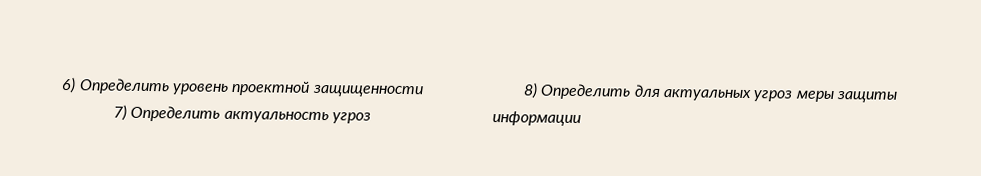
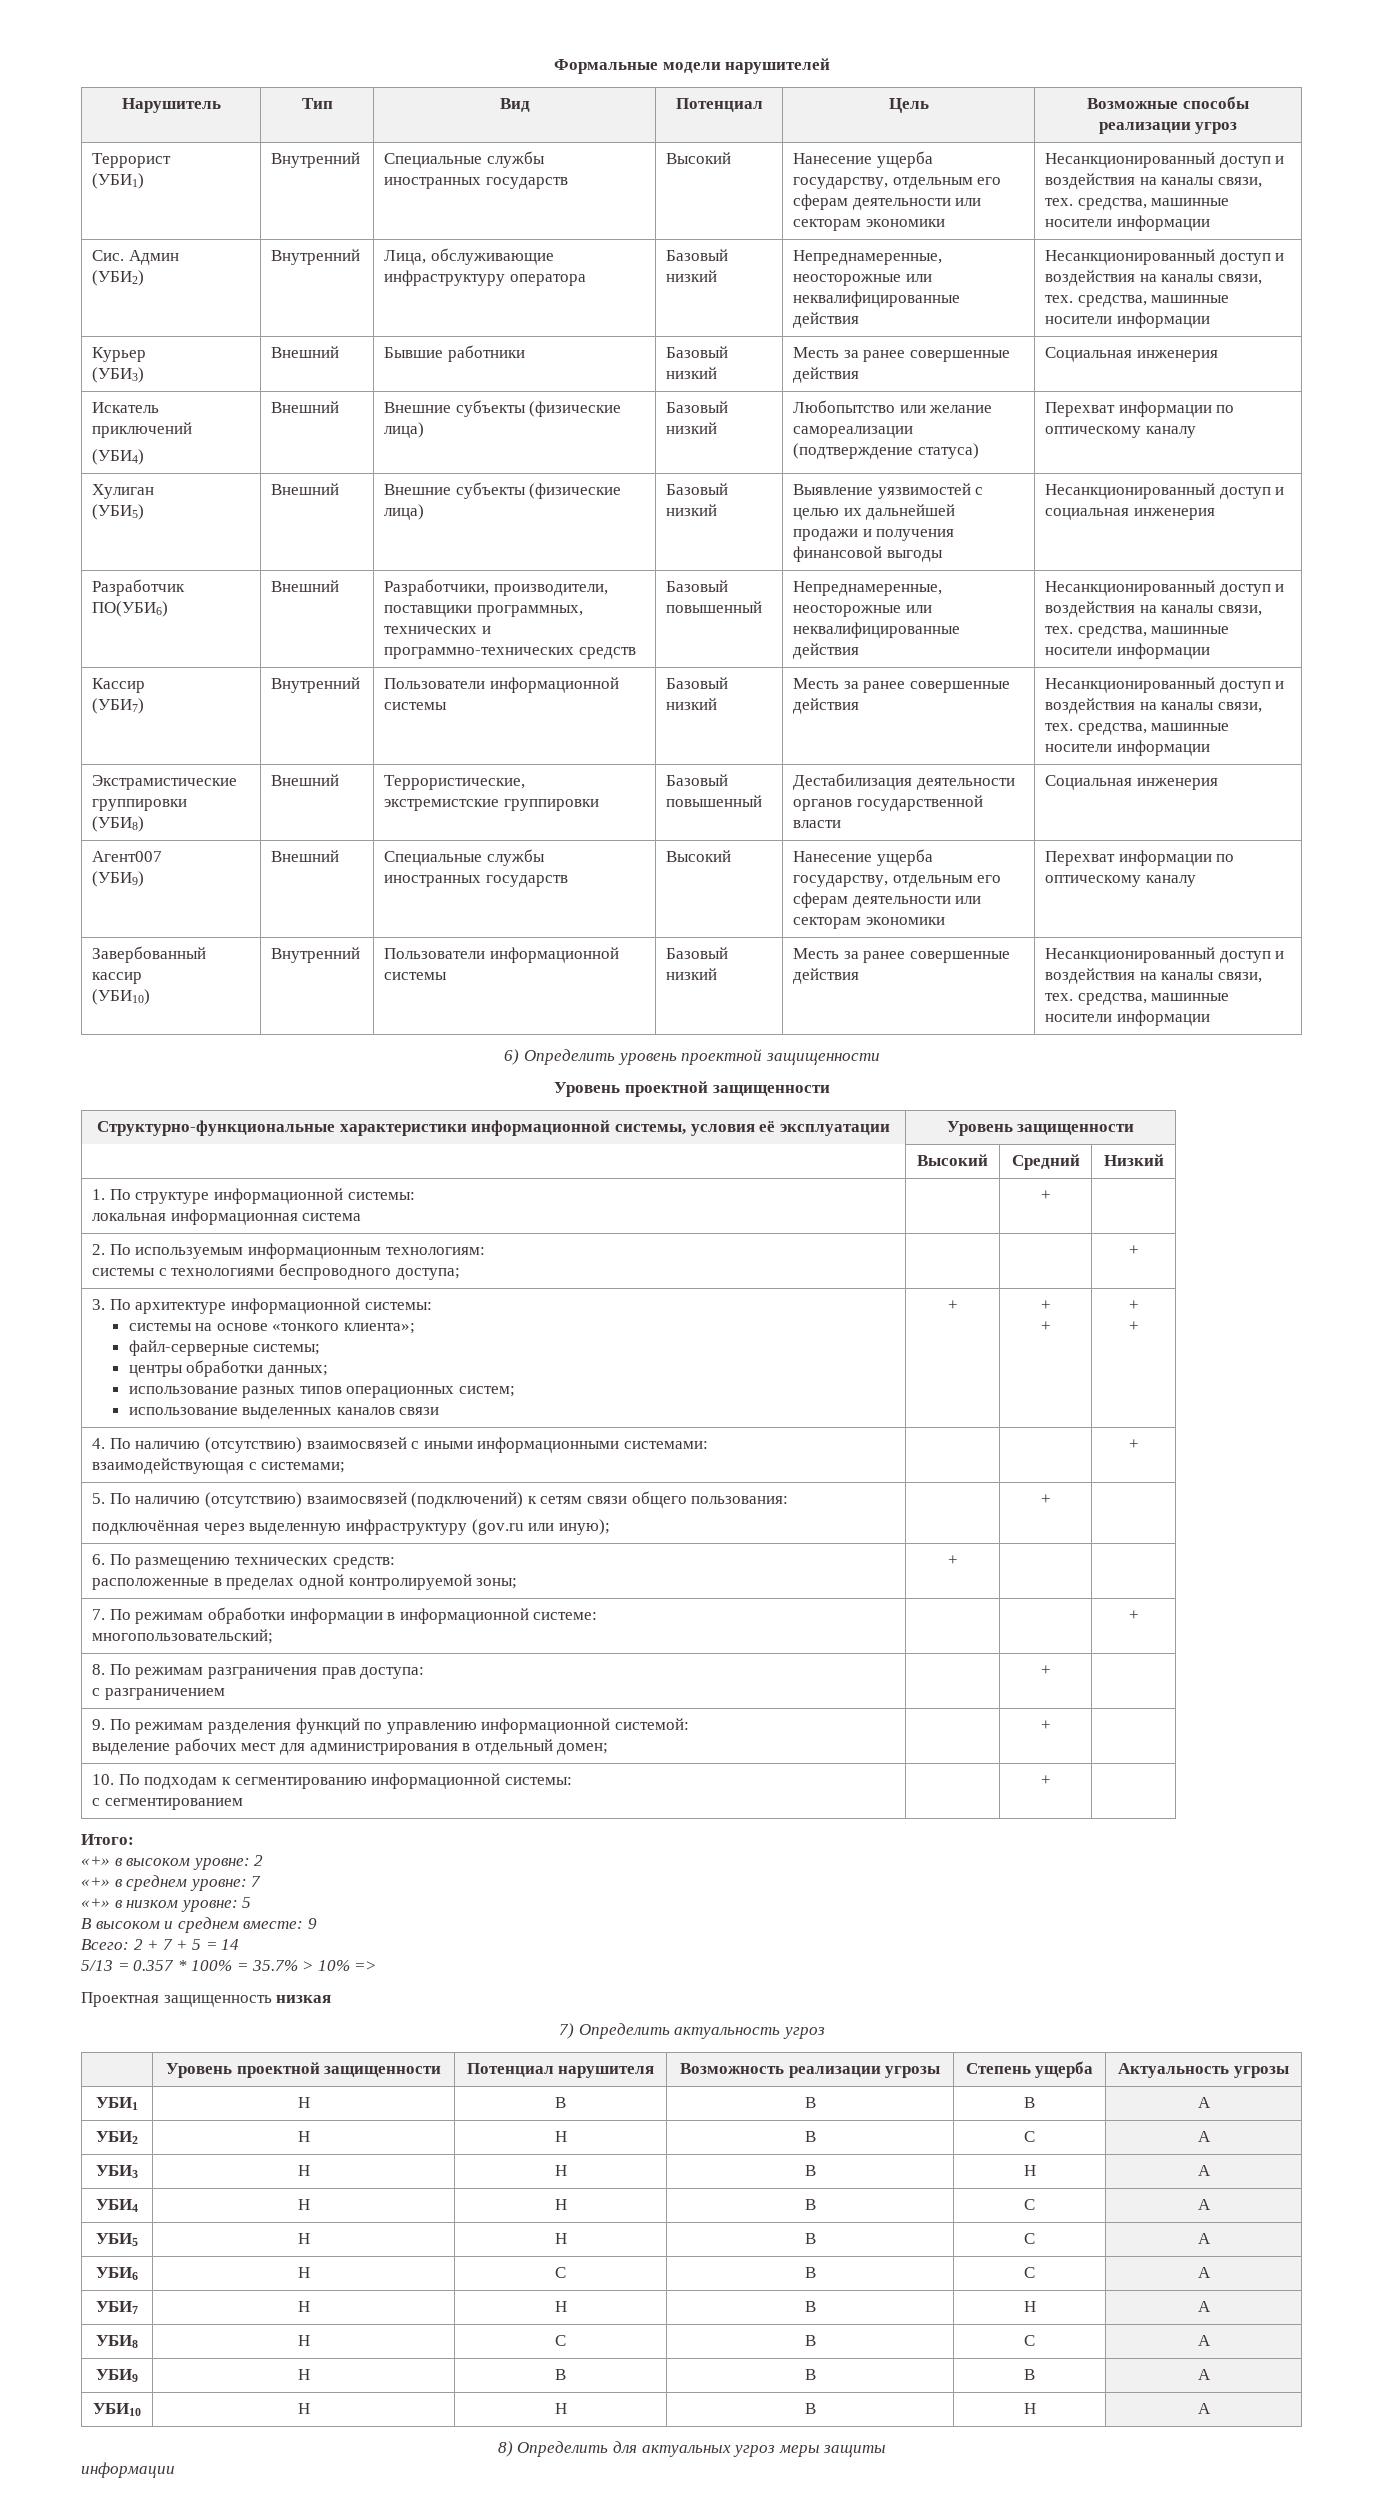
(61, 85) none -> [553,58,831,74] [121,98,221,113] [301,98,333,109] [499,98,530,112] [675,98,763,112] [888,98,929,113] [1087,96,1249,109] [1098,122,1238,134] [92,153,172,168] [92,173,145,189] [271,152,361,168] [384,151,545,168] [384,177,568,189] [666,152,732,164] [793,151,933,168] [793,177,1002,189] [793,194,982,210] [793,219,945,231] [1045,152,1285,168] [1045,173,1263,189] [1045,198,1230,210] [1045,215,1210,231] [92,250,179,265] [92,270,145,286] [271,249,361,265] [384,248,554,265] [384,270,586,286] [666,249,729,261] [666,270,718,282] [793,250,943,265] [793,274,932,286] [793,291,961,307] [793,312,860,328] [1045,249,1285,265] [1045,270,1263,286] [1045,295,1230,307] [1045,312,1210,328] [92,347,147,362] [92,367,145,383] [271,346,340,358] [384,345,525,362] [666,346,729,358] [666,367,718,379] [793,347,1011,362] [793,367,860,383] [1045,347,1218,362] [92,402,160,413] [92,422,193,438] [92,449,145,465] [271,401,340,413] [384,400,622,417] [384,422,425,438] [666,401,729,413] [666,422,718,434] [793,400,993,413] [793,426,914,438] [793,443,979,459] [1045,401,1235,417] [1045,426,1196,438] [92,484,155,499] [92,504,145,520] [271,483,340,495] [384,482,622,499] [384,504,425,520] [666,483,729,495] [666,504,718,516] [793,483,984,499] [793,504,956,520] [793,529,955,541] [793,546,943,562] [1045,483,1285,499] [1045,508,1215,520] [92,579,186,596] [92,601,169,617] [271,580,340,592] [384,579,608,596] [384,605,583,617] [384,626,491,634] [384,647,636,659] [666,580,729,592] [666,601,763,613] [793,581,943,596] [793,605,932,617] [793,622,961,638] [793,643,860,659] [1045,580,1285,596] [1045,601,1263,617] [1045,626,1230,638] [1045,643,1210,659] [92,678,146,693] [92,698,145,714] [271,677,361,693] [384,677,619,693] [384,702,448,710] [666,677,729,689] [666,698,718,710] [793,678,1011,693] [793,698,860,714] [1045,677,1285,693] [1045,698,1263,714] [1045,723,1230,735] [1045,740,1210,756] [92,775,238,790] [92,799,188,811] [92,816,145,832] [271,774,340,786] [384,775,526,790] [384,799,599,811] [666,774,729,786] [666,795,763,807] [793,773,1015,790] [793,795,983,811] [793,820,842,828] [1045,775,1218,790] [92,851,163,862] [92,871,145,887] [271,850,340,862] [384,849,545,866] [384,875,568,887] [666,850,732,862] [793,849,933,866] [793,875,1002,887] [793,892,982,908] [793,917,945,929] [1045,850,1235,866] [1045,875,1196,887] [92,946,207,963] [92,972,143,984] [92,989,151,1005] [271,947,361,963] [384,947,619,963] [384,972,448,980] [666,947,729,959] [666,968,718,980] [793,948,1011,963] [793,968,860,984] [1045,947,1285,963] [1045,968,1263,984] [1045,993,1230,1005] [1045,1010,1210,1026] Формальные модели нарушителей // Нарушитель | Тип | Вид | Потенциал | Цель | Возможные способы реализации угроз // Террорист // (УБИ1) | Внутренний | Специальные службы иностранных государств | Высокий | Нанесение ущерба государству, отдельным его сферам деятельности или секторам экономики | Несанкционированный доступ и воздействия на каналы связи, тех. средства, машинные носители информации // Сис. Админ // (УБИ2) | Внутренний | Лица, обслуживающие инфраструктуру оператора | Базовый низкий | Непреднамеренные, неосторожные или неквалифицированные действия | Несанкционированный доступ и воздействия на каналы связи, тех. средства, машинные носители информации // Курьер // (УБИ3) | Внешний | Бывшие работники | Базовый низкий | Месть за ранее совершенные действия | Социальная инженерия // Искатель приключений // (УБИ4) | Внешний | Внешние субъекты (физические лица) | Базовый низкий | Любопытство или желание самореализации (подтверждение статуса) | Перехват информации по оптическому каналу // Хулиган // (УБИ5) | Внешний | Внешние субъекты (физические лица) | Базовый низкий | Выявление уязвимостей с целью их дальнейшей продажи и получения финансовой выгоды | Несанкционированный доступ и социальная инженерия // Разработчик ПО(УБИ6) | Внешний | Разработчики, производители, поставщики программных, технических и программно-технических средств | Базовый повышенный | Непреднамеренные, неосторожные или неквалифицированные действия | Несанкционированный доступ и воздействия на каналы связи, тех. средства, машинные носители информации // Кассир // (УБИ7) | Внутренний | Пользователи информационной системы | Базовый низкий | Месть за ранее совершенные действия | Несанкционированный доступ и воздействия на каналы связи, тех. средства, машинные носители информации // Экстрамистические группировки // (УБИ8) | Внешний | Террористические, экстремистские группировки | Базовый повышенный | Дестабилизация деятельности органов государственной власти | Социальная инженерия // Агент007 // (УБИ9) | Внешний | Специальные службы иностранных государств | Высокий | Нанесение ущерба государству, отдельным его сферам деятельности или секторам экономики | Перехват информации по оптическому каналу // Завербованный кассир // (УБИ10) | Внутренний | Пользователи информационной системы | Базовый низкий | Месть за ранее совершенные действия | Несанкционированный доступ и воздействия на каналы связи, тех. средства, машинные носители информации //
[113,104,371,124] 7) Определить актуальность угроз -> [554,1081,830,1097] [97,1120,890,1136] [946,1121,1135,1136] [917,1154,988,1166] [1011,1154,1080,1170] [1103,1154,1164,1166] [92,1188,415,1204] [92,1209,362,1225] [1040,1190,1051,1200] [92,1243,485,1259] [92,1263,460,1280] [1128,1245,1139,1255] [92,1298,432,1314] [128,1323,415,1334] [128,1340,321,1356] [128,1360,328,1377] [128,1386,515,1398] [128,1407,440,1419] [947,1300,958,1310] [1040,1300,1051,1310] [1040,1321,1051,1331] [1128,1300,1139,1310] [1128,1321,1139,1331] [92,1437,709,1453] [92,1458,346,1474] [1128,1439,1139,1449] [92,1491,789,1508] [92,1519,610,1535] [1040,1494,1051,1504] [92,1554,395,1569] [92,1574,518,1590] [947,1555,958,1565] [92,1607,598,1624] [92,1629,274,1644] [1128,1610,1139,1620] [92,1664,425,1679] [92,1688,225,1700] [1040,1665,1051,1675] [92,1718,690,1734] [92,1738,609,1755] [1040,1720,1051,1730] [92,1773,572,1789] [92,1798,243,1810] [1040,1775,1051,1785] [81,1834,134,1845] [81,1855,264,1870] [81,1875,262,1891] [81,1897,252,1912] [81,1917,317,1933] [81,1939,240,1950] [81,1960,377,1971] [81,1992,332,2007] [559,2023,825,2039] [165,2062,442,2078] [466,2063,655,2078] [679,2063,941,2078] [965,2061,1094,2078] [1118,2063,1289,2078] [96,2097,138,2110] [297,2097,310,2108] [555,2097,566,2108] [804,2097,816,2108] [1024,2097,1035,2108] [1197,2097,1211,2108] [96,2131,138,2144] [297,2131,310,2142] [554,2131,567,2142] [804,2131,816,2142] [1024,2131,1035,2142] [1197,2131,1211,2142] [96,2165,138,2178] [297,2165,310,2176] [554,2165,567,2176] [804,2165,816,2176] [1023,2165,1036,2176] [1197,2165,1211,2176] [96,2199,138,2212] [297,2199,310,2210] [554,2199,567,2210] [804,2199,816,2210] [1024,2199,1035,2210] [1197,2199,1211,2210] [96,2233,138,2246] [297,2233,310,2244] [554,2233,567,2244] [804,2233,816,2244] [1024,2233,1035,2244] [1197,2233,1211,2244] [96,2267,138,2280] [297,2267,310,2278] [555,2267,566,2278] [804,2267,816,2278] [1024,2267,1035,2278] [1197,2267,1211,2278] [96,2301,138,2314] [297,2301,310,2312] [554,2301,567,2312] [804,2301,816,2312] [1023,2301,1036,2312] [1197,2301,1211,2312] [96,2335,138,2348] [297,2335,310,2346] [555,2335,566,2346] [804,2335,816,2346] [1024,2335,1035,2346] [1197,2335,1211,2346] [96,2369,138,2382] [297,2369,310,2380] [555,2369,566,2380] [804,2369,816,2380] [1024,2369,1035,2380] [1197,2369,1211,2380] [93,2403,141,2416] [297,2403,310,2414] [554,2403,567,2414] [804,2403,816,2414] [1023,2403,1036,2414] [1197,2403,1211,2414] Уровень проектной защищенности // Структурно-функциональные характеристики информационной системы, условия её эксплуатации | Уровень защищенности // | Высокий | Средний | Низкий // 1. По структуре информационной системы: // локальная информационная система | | + | // 2. По используемым информационным технологиям: // системы с технологиями беспроводного доступа; | | | + // 3. По архитектуре информационной системы: // системы на основе «тонкого клиента»; // файл-серверные системы; // центры обработки данных; // использование разных типов операционных систем; // использование выделенных каналов связи | + | + // + | + // + // 4. По наличию (отсутствию) взаимосвязей с иными информационными системами: // взаимодействующая с системами; | | | + // 5. По наличию (отсутствию) взаимосвязей (подключений) к сетям связи общего пользования: // подключённая через выделенную инфраструктуру (gov.ru или иную); | | + | // 6. По размещению технических средств: // расположенные в пределах одной контролируемой зоны; | + | | // 7. По режимам обработки информации в информационной системе: // многопользовательский; | | | + // 8. По режимам разграничения прав доступа: // с разграничением | | + | // 9. По режимам разделения функций по управлению информационной системой: // выделение рабочих мест для администрирования в отдельный домен; | | + | // 10. По подходам к сегментированию информационной системы: // с сегментированием | | + | // Итого: // «+» в высоком уровне: 2 // «+» в среднем уровне: 7 // «+» в низком уровне: 5 // В высоком и среднем вместе: 9 // Всего: 2 + 7 + 5 = 14 // 5/13 = 0.357 * 100% = 35.7% > 10% => // Проектная защищенность низкая // 7) Определить актуальность угроз // | Уровень проектной защищенности | Потенциал нарушителя | Возможность реализации угрозы | Степень ущерба | Актуальность угрозы // УБИ1 | Н | В | В | В | А // УБИ2 | Н | Н | В | С | А // УБИ3 | Н | Н | В | Н | А // УБИ4 | Н | Н | В | С | А // УБИ5 | Н | Н | В | С | А // УБИ6 | Н | С | В | С | А // УБИ7 | Н | Н | В | Н | А // УБИ8 | Н | С | В | С | А // УБИ9 | Н | В | В | В | А // УБИ10 | Н | Н | В | Н | А

